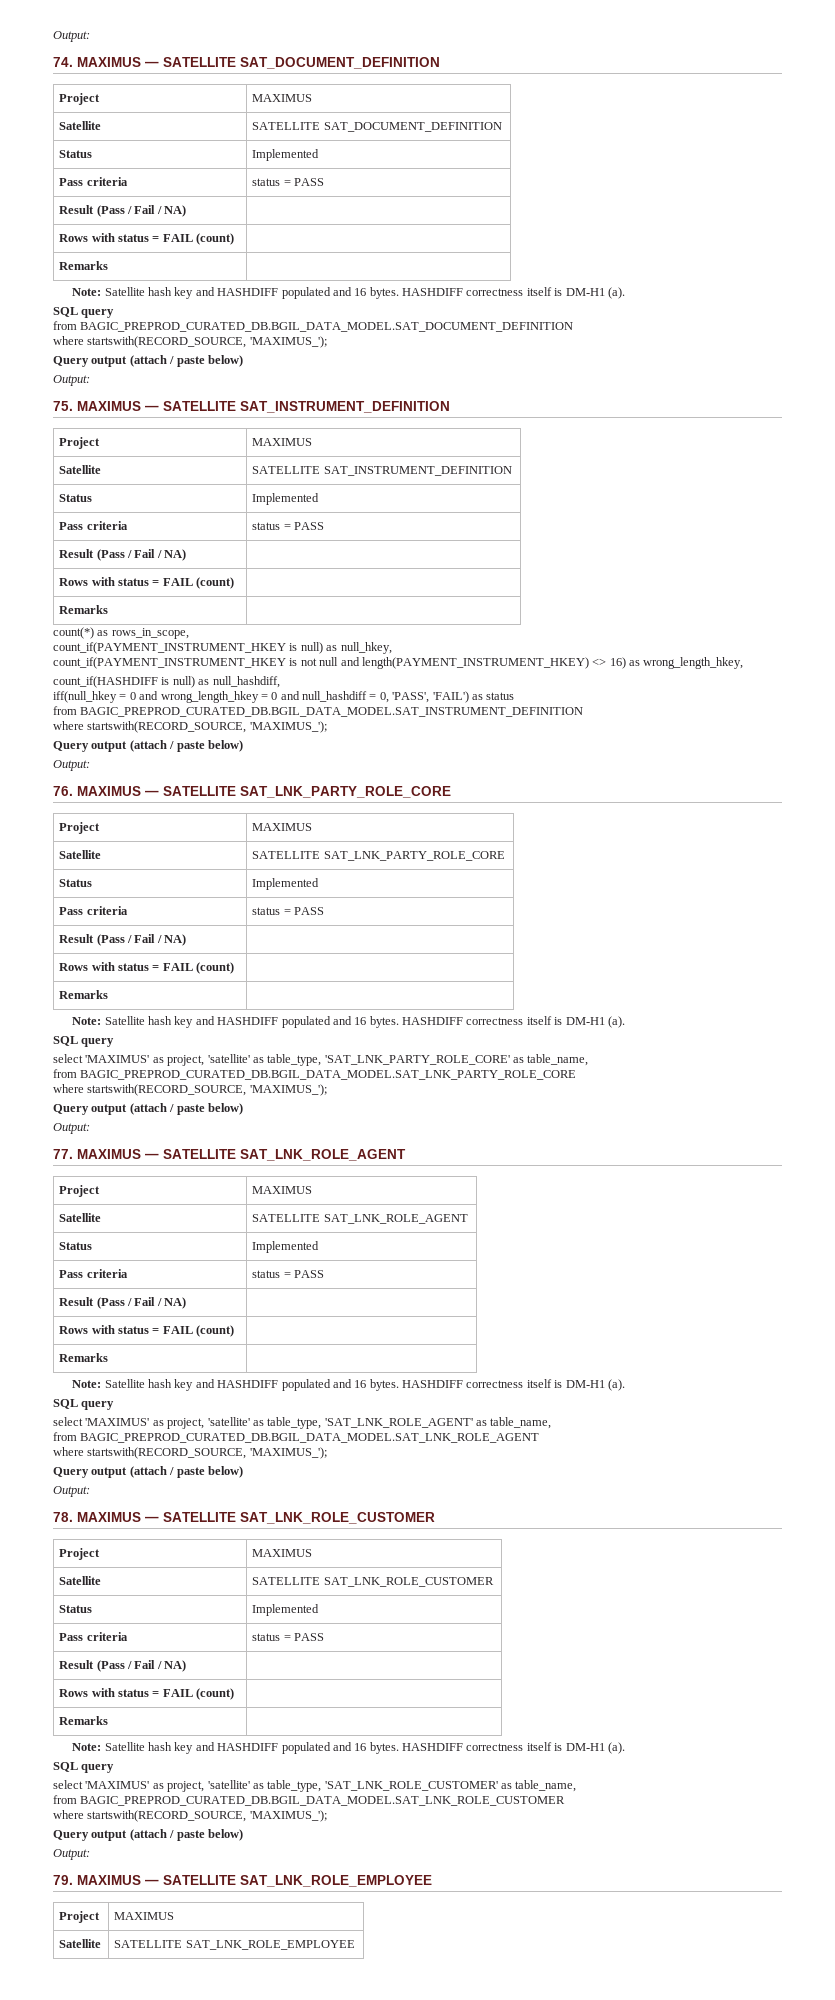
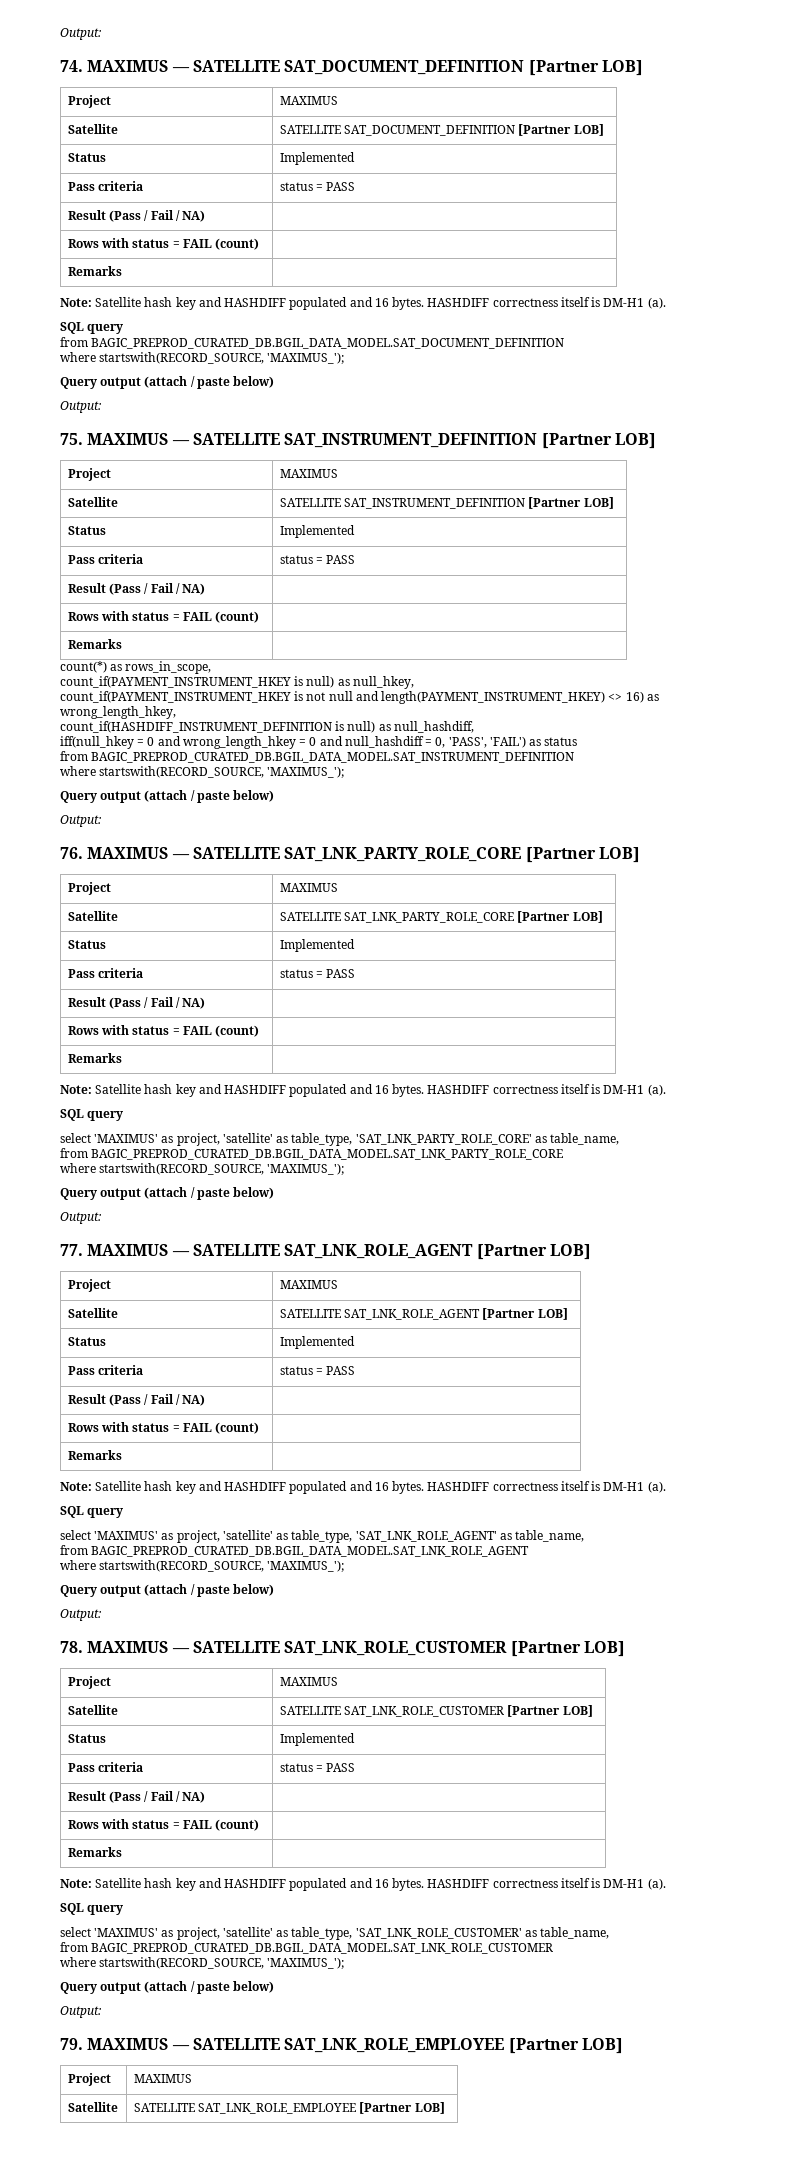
(440, 63) none -> [528,60,643,76] [Partner LOB]
(502, 127) none -> [518,124,604,136] [Partner LOB]
(450, 407) none -> [541,433,656,449] [Partner LOB]
(512, 471) none -> [528,497,614,509] [Partner LOB]
[53,676,158,688] count_if(HASHDIFF -> [60,721,332,733] count_if(HASHDIFF_INSTRUMENT_DEFINITION
(451, 792) none -> [525,847,640,863] [Partner LOB]
(505, 856) none -> [517,911,603,923] [Partner LOB]
(406, 1155) none -> [476,1244,591,1260] [Partner LOB]
(468, 1219) none -> [482,1308,568,1320] [Partner LOB]
(435, 1518) none -> [510,1641,625,1657] [Partner LOB]
(494, 1582) none -> [507,1705,593,1717] [Partner LOB]
(432, 1881) none -> [508,2038,623,2054] [Partner LOB]
(355, 1945) none -> [359,2102,445,2114] [Partner LOB]

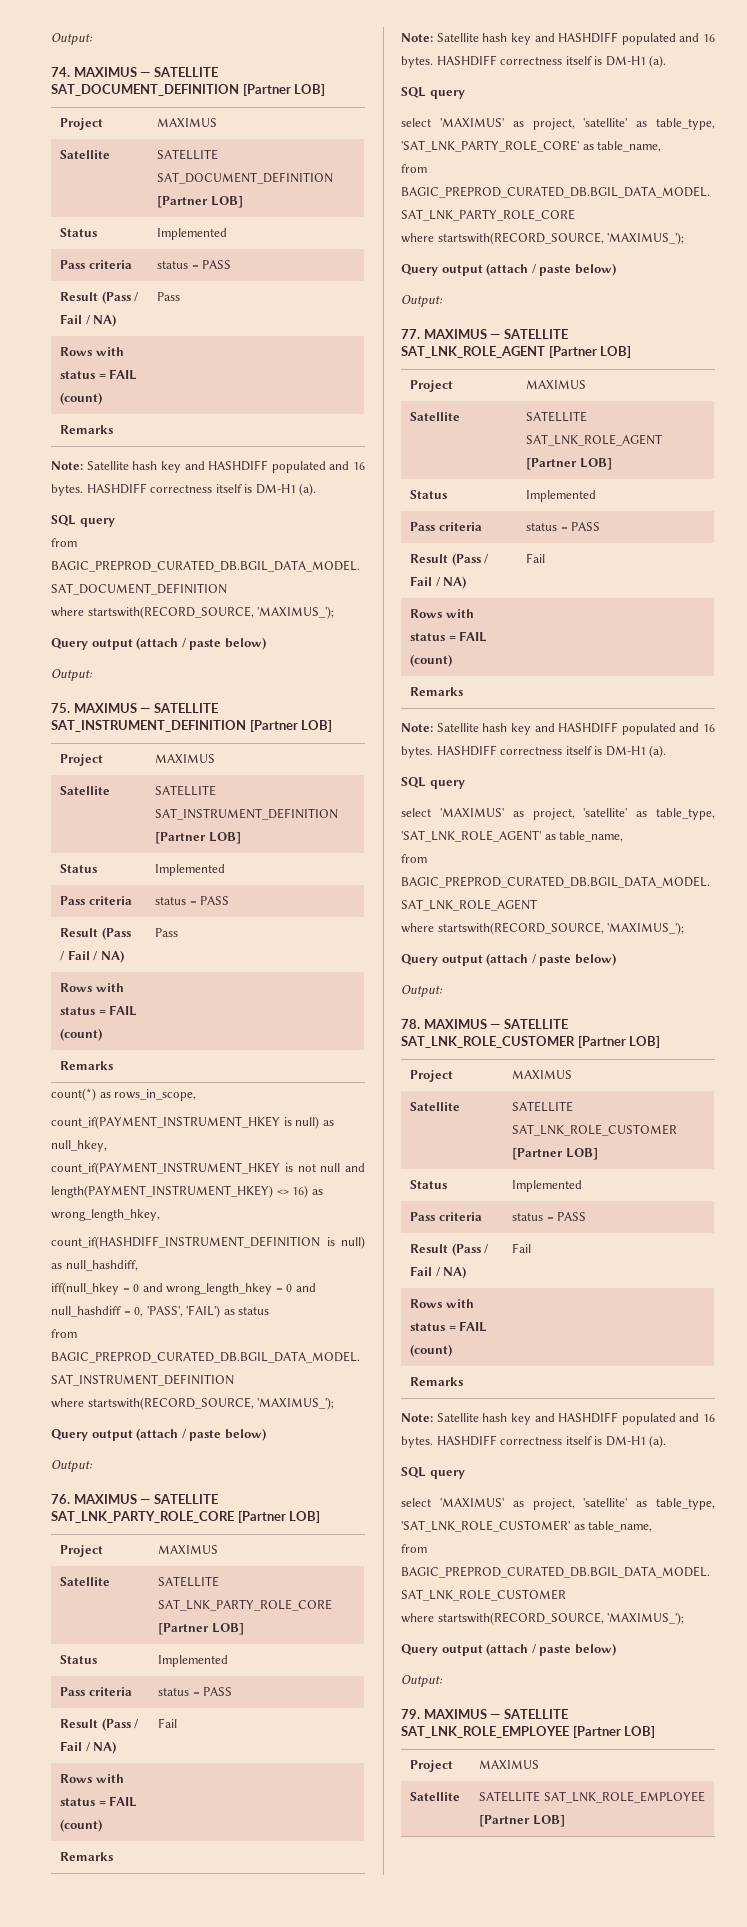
(206, 216) none -> [157,292,181,301] Pass
(206, 589) none -> [155,928,179,937] Pass
(206, 1003) none -> [158,1718,178,1728] Fail
(206, 1400) none -> [526,553,546,563] Fail
(206, 1797) none -> [512,1243,532,1253] Fail

